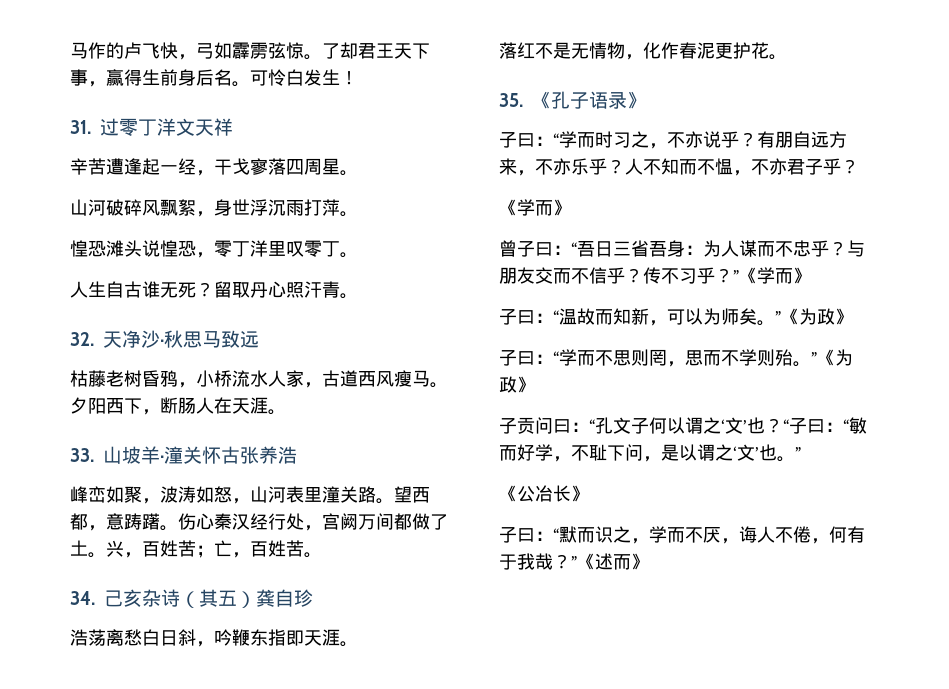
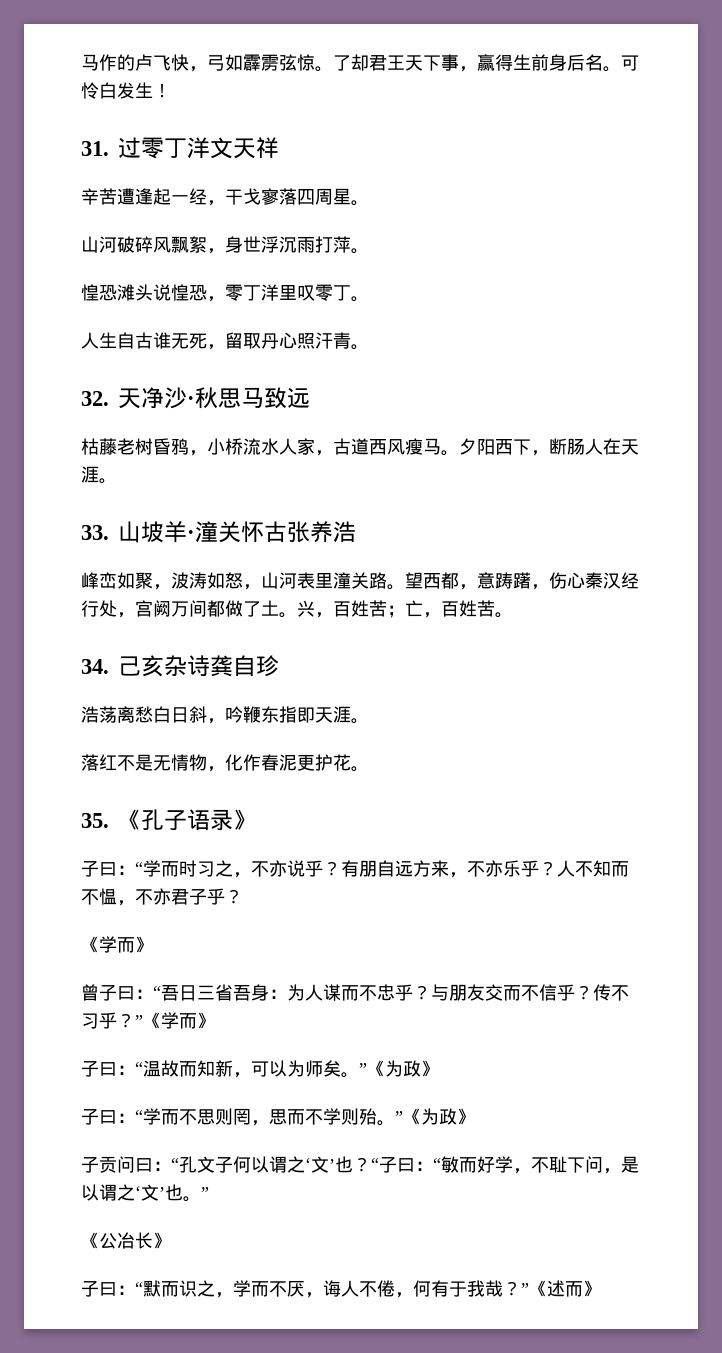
[196,282,214,297] ？ -> [207,344,225,350] ，
[160,525,178,531] 。 -> [531,584,549,590] ，
[179,589,256,608] （其五） -> (210, 666) none

